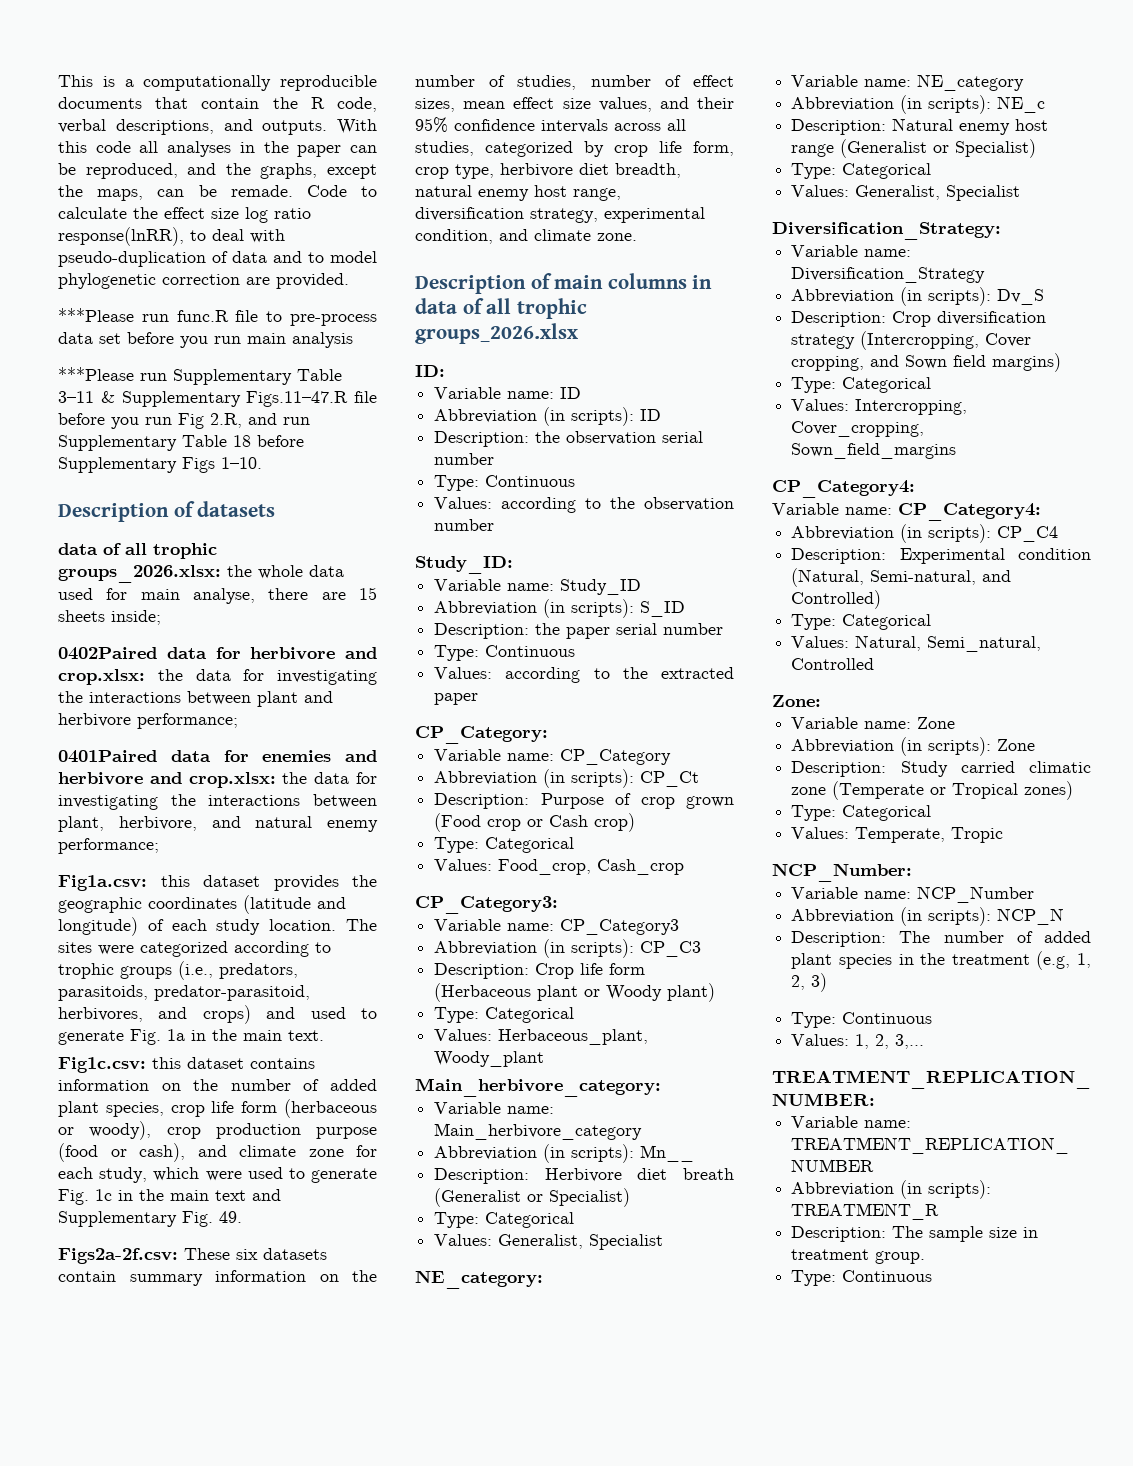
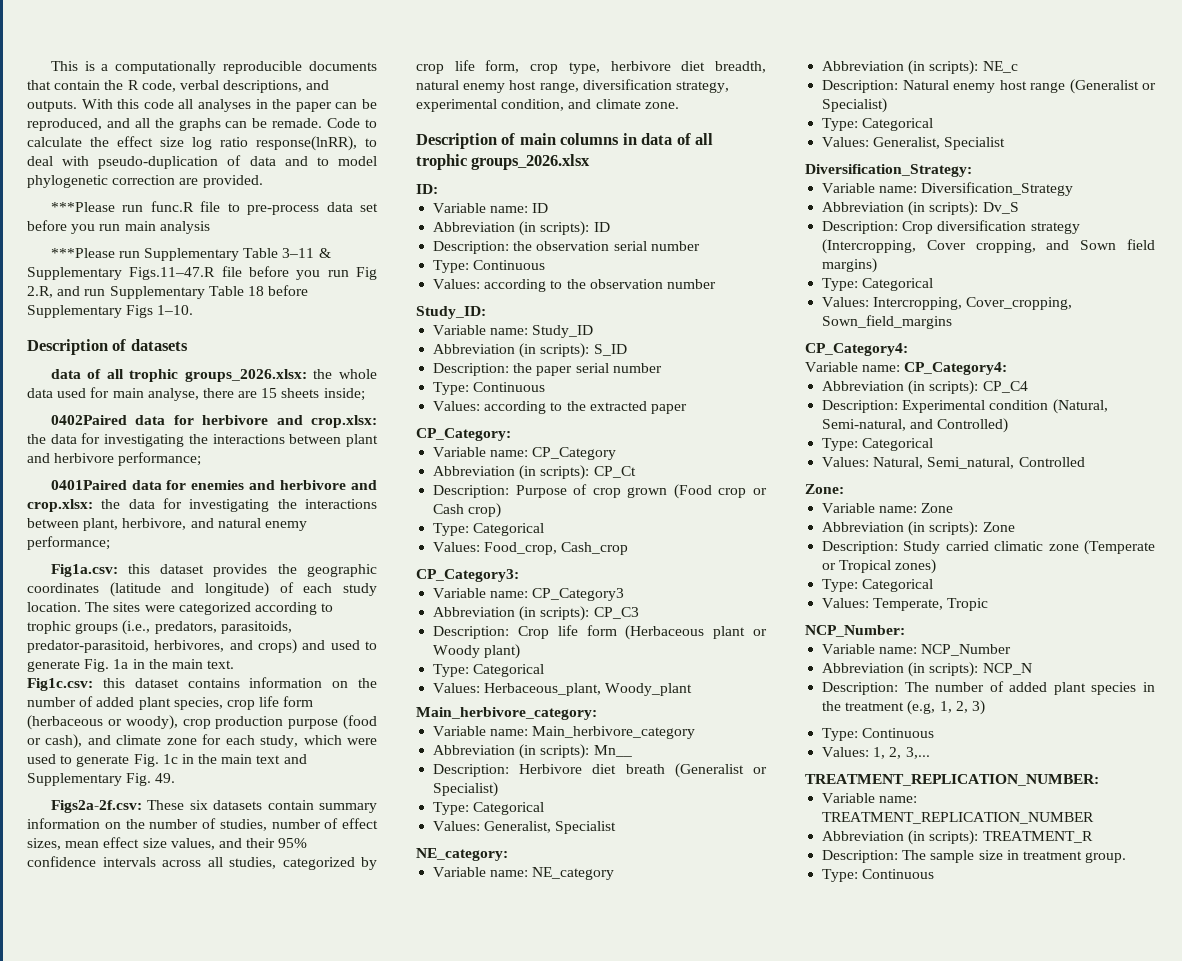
[225,163,377,179] [58,185,144,201] the graphs, except the maps, -> [134,118,221,131] all the graphs

